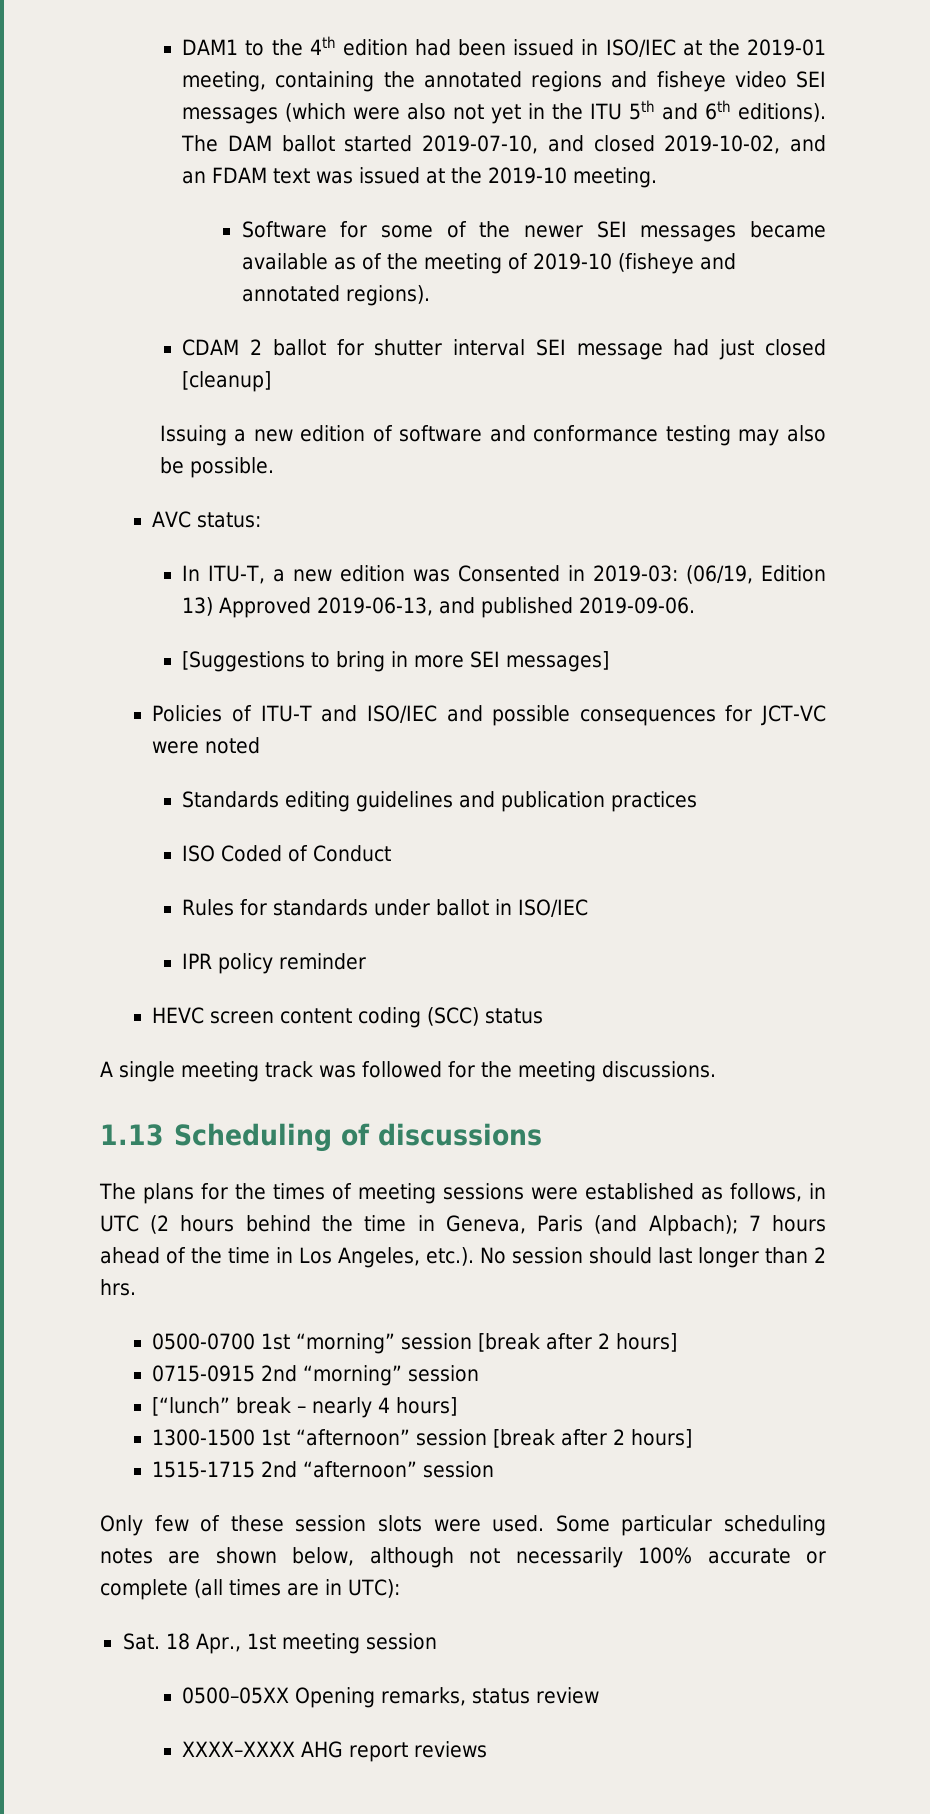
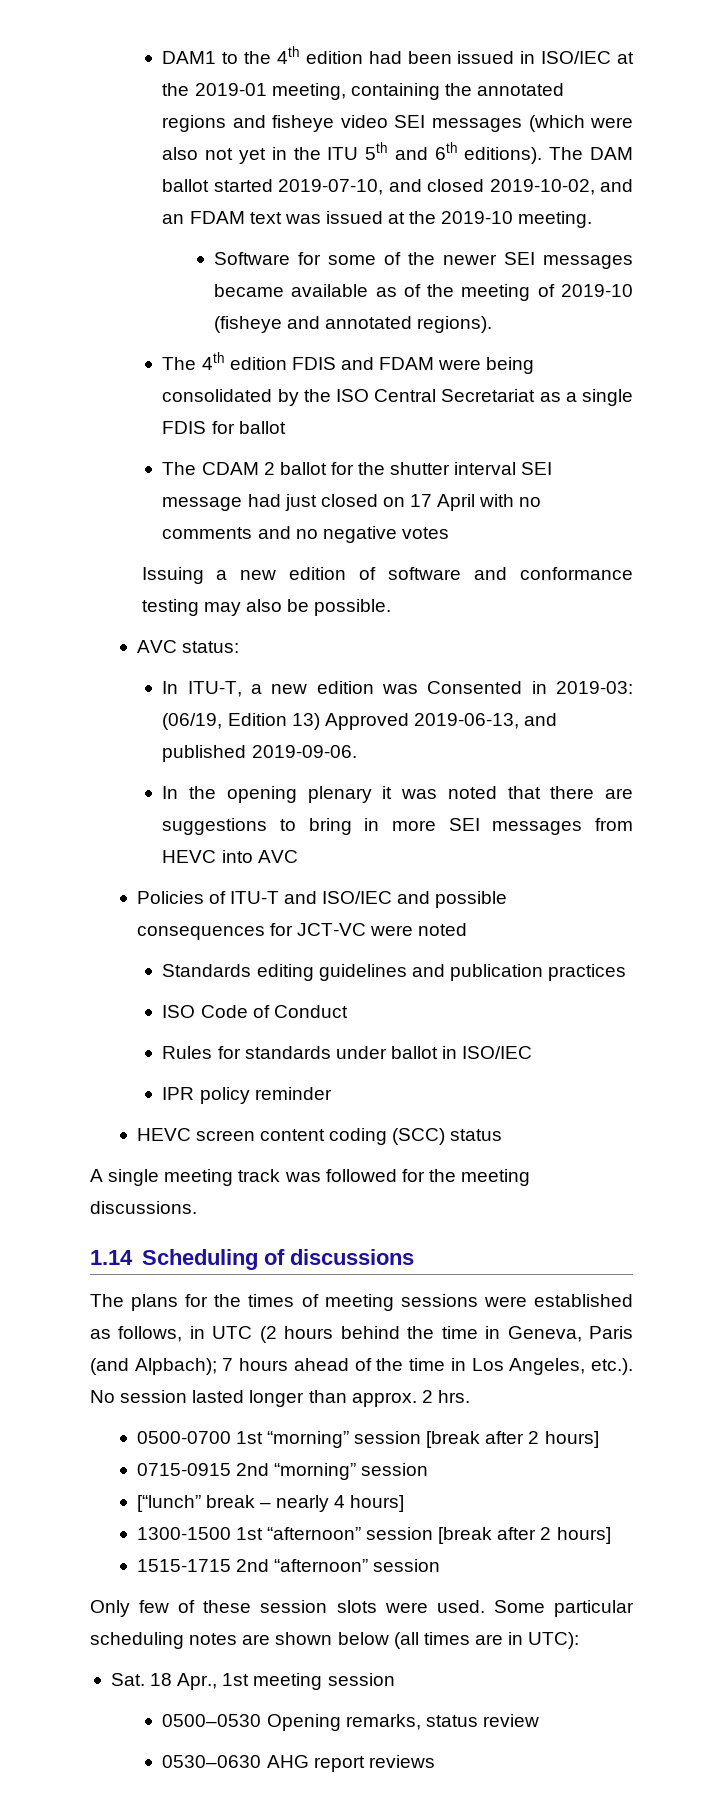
(430, 295) none -> [162,352,535,374] [162,389,633,406] [162,421,286,434] [162,462,197,475] The 4th edition FDIS and FDAM were being consolidated by the ISO Central Secretariat as a single FDIS for ballot // The
(364, 347) none -> [358,462,386,475] the
[182,371,272,392] [cleanup] -> [382,494,542,511] [162,526,449,543] on 17 April with no comments and no negative votes
[182,651,306,672] [Suggestions -> [162,786,633,803] [162,818,268,835] In the opening plenary it was noted that there are suggestions
[506,651,610,672] messages] -> [492,818,633,835] [162,850,298,863] messages from HEVC into AVC
[221,845,283,862] Coded -> [200,1005,248,1018] Code
[100,1124,164,1146] 1.13 -> [90,1250,133,1265] 1.14
[589,1247,692,1264] should last -> [192,1390,245,1403] lasted
(808, 1255) none -> [351,1392,417,1407] approx.
[292,1547,827,1568] [100,1579,188,1600] below, although not necessarily 100% accurate or complete -> [337,1632,389,1645] below
[182,1687,290,1704] 0500–05XX -> [162,1714,262,1727] 0500–0530
[182,1741,296,1757] XXXX–XXXX -> [162,1755,262,1768] 0530–0630

